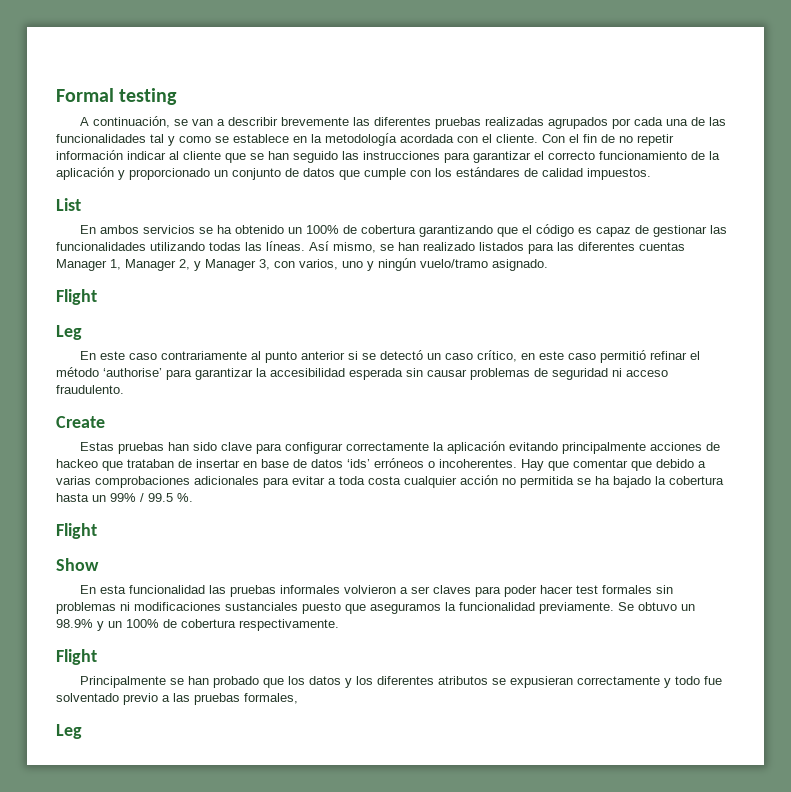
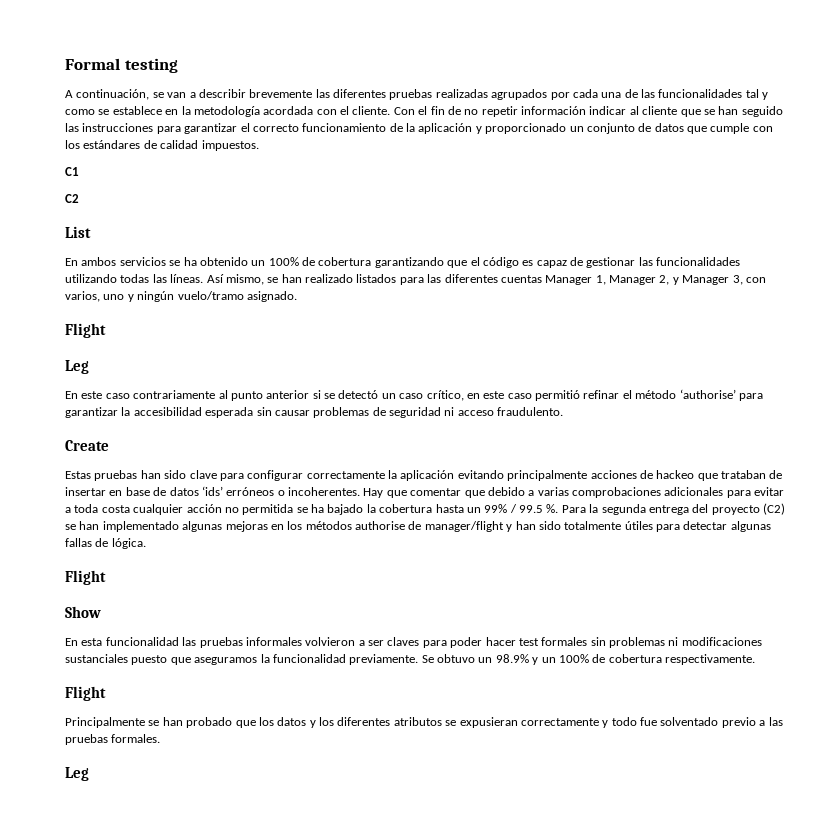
(651, 174) none -> [65,167,79,176] [65,194,79,203] // C1 // C2
(193, 497) none -> [561,503,785,515] [65,521,771,532] [65,538,146,549] Para la segunda entrega del proyecto (C2) se han implementado algunas mejoras en los métodos authorise de manager/flight y han sido totalmente útiles para detectar algunas fallas de lógica.
[244,693,298,704] formales, -> [111,734,161,743] formales.

